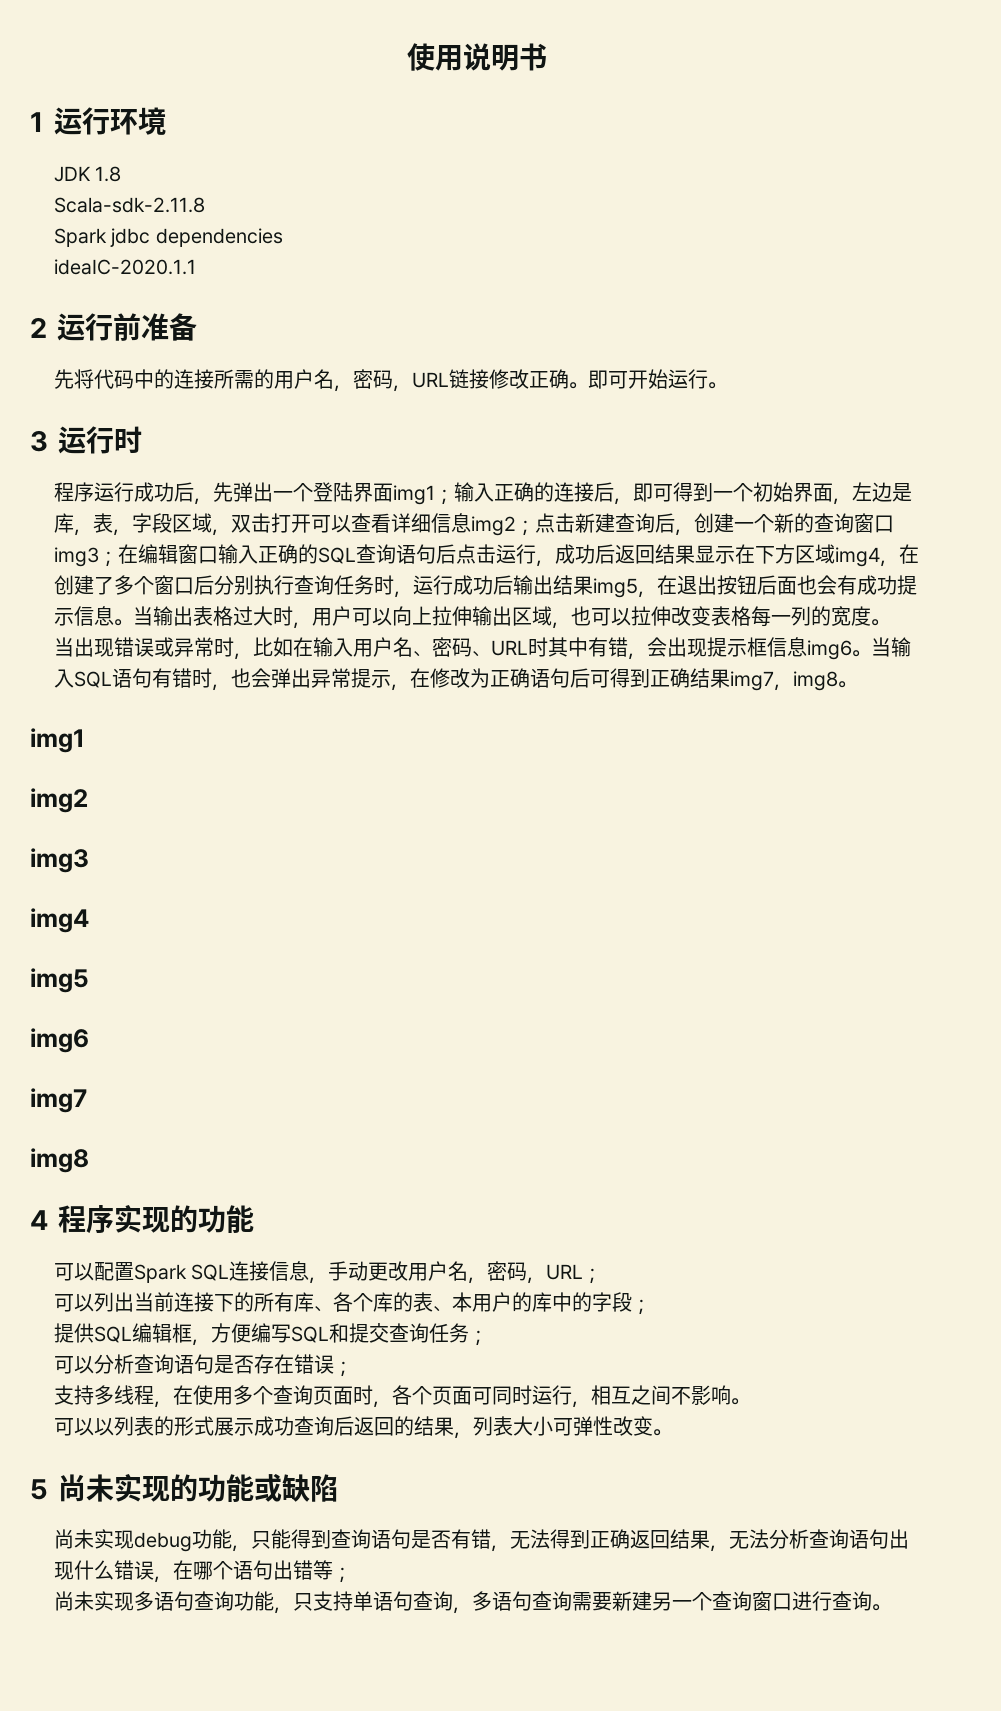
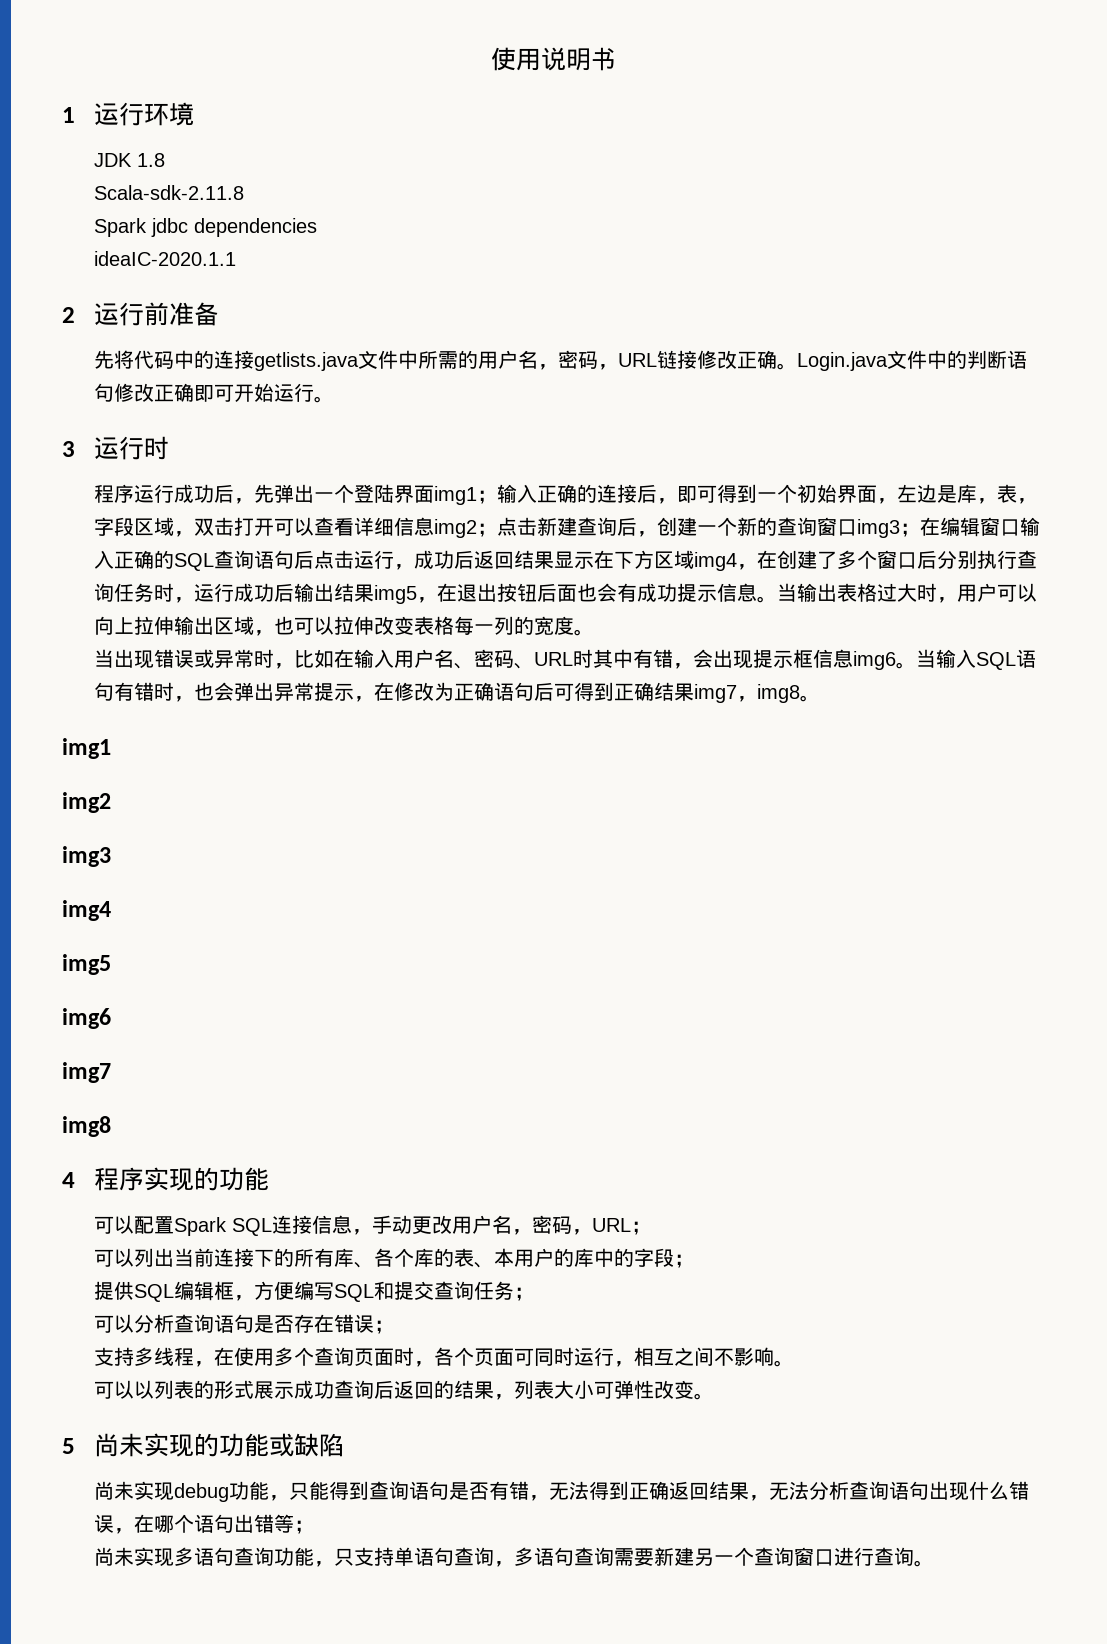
(214, 379) none -> [253,350,418,371] getlists.java文件中
(588, 385) none -> [796,350,1027,371] [93,383,194,402] Login.java文件中的判断语句修改正确

